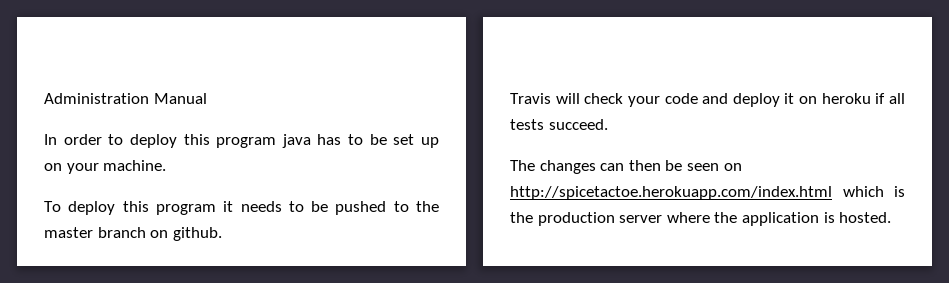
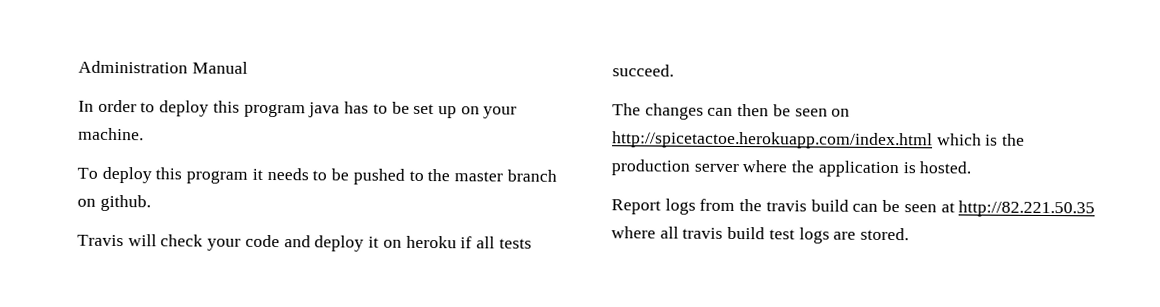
(892, 217) none -> [611,198,1096,218] [611,226,910,244] // Report logs from the travis build can be seen at http://82.221.50.35 where all travis build test logs are stored.

